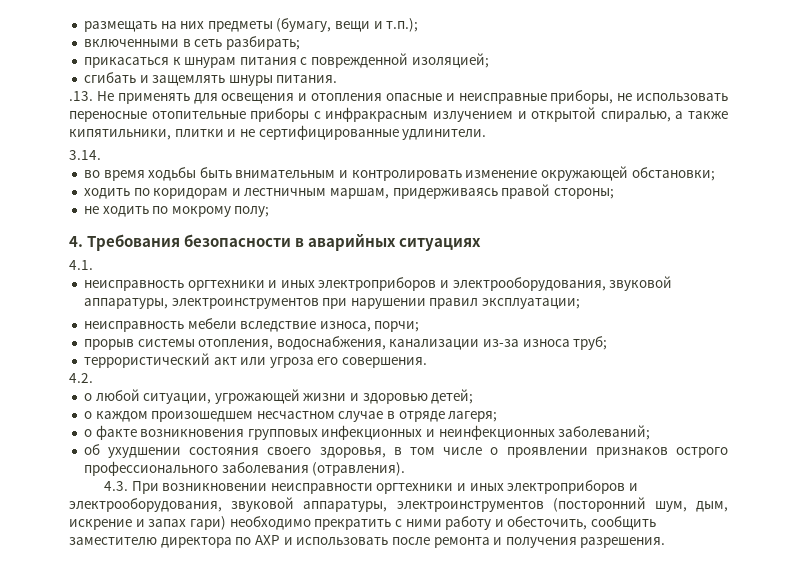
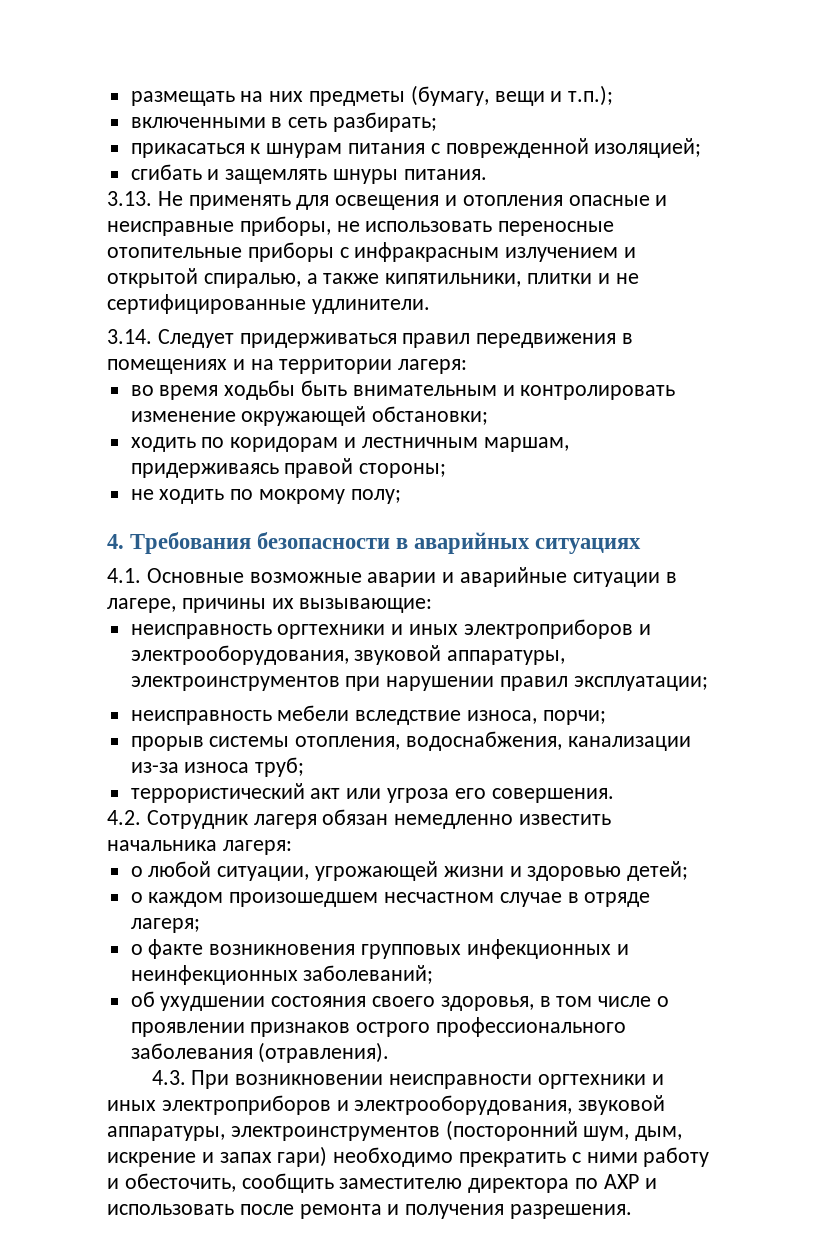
[69,91,93,101] .13. -> [107,191,152,206] 3.13.
(101, 155) none -> [157,329,634,348] [107,359,468,374] Следует придерживаться правил передвижения в помещениях и на территории лагеря:
(93, 265) none -> [146,567,677,587] [107,598,433,613] Основные возможные аварии и аварийные ситуации в лагере, причины их вызывающие:
(93, 378) none -> [146,809,612,829] [107,840,292,855] Сотрудник лагеря обязан немедленно известить начальника лагеря:

